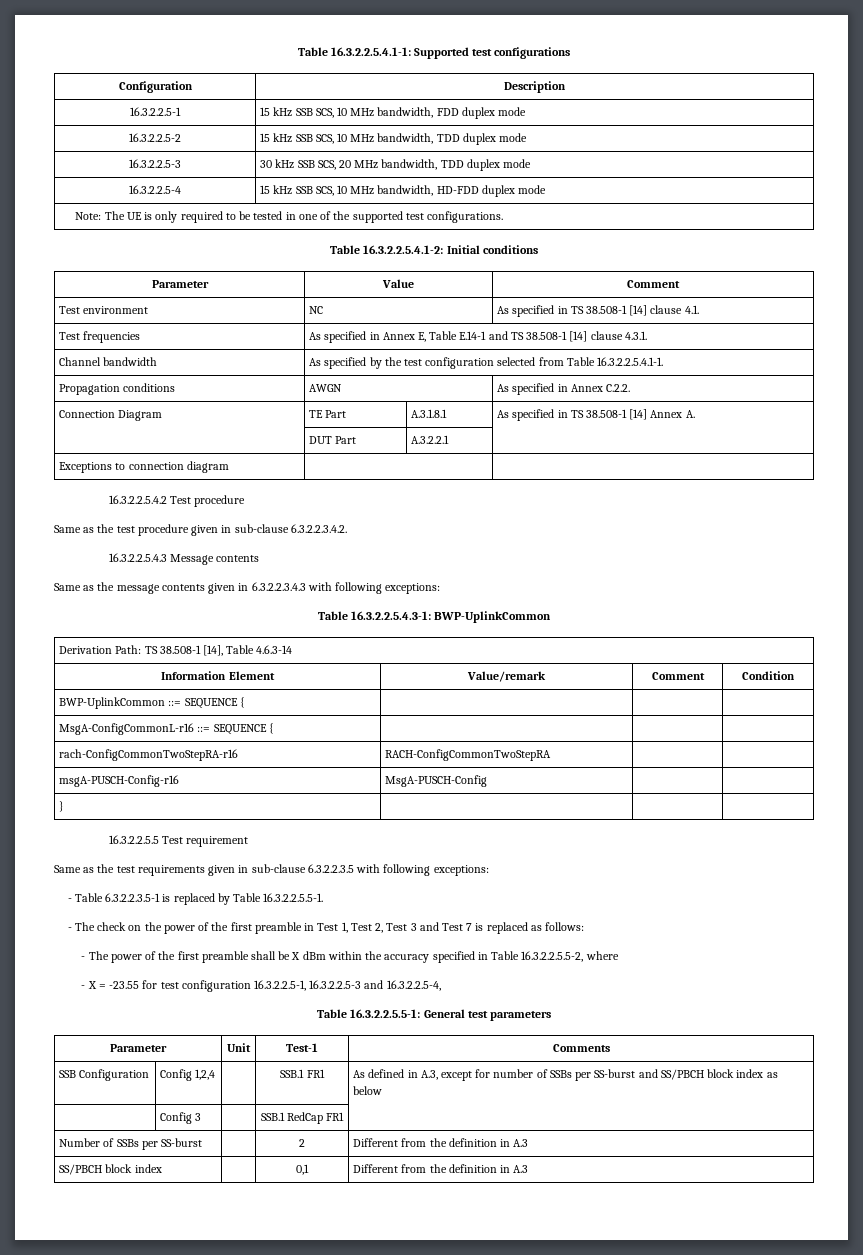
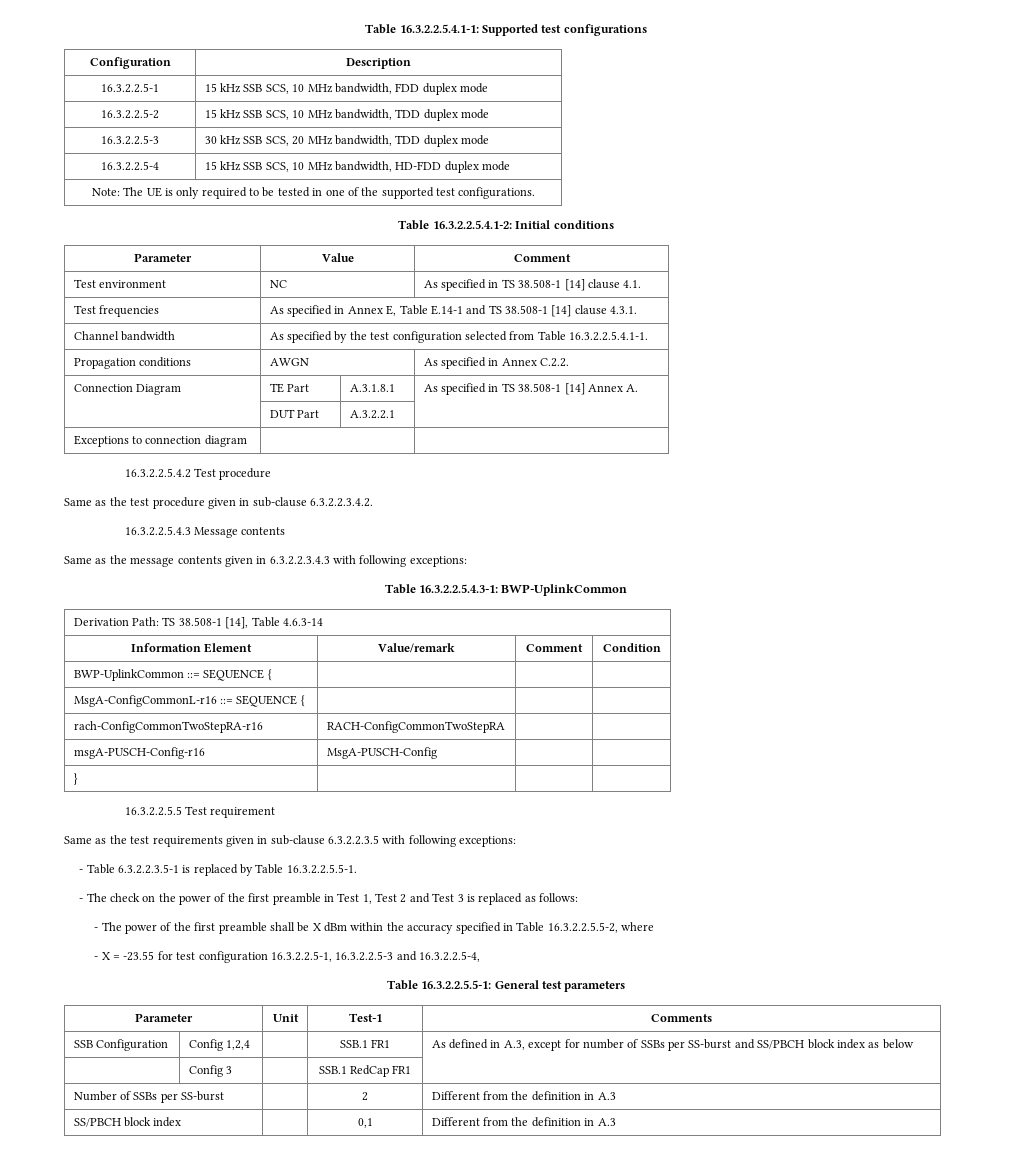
[375,922,473,933] 2, Test 3 and Test 7 -> [400,893,464,903] 2 and Test 3

